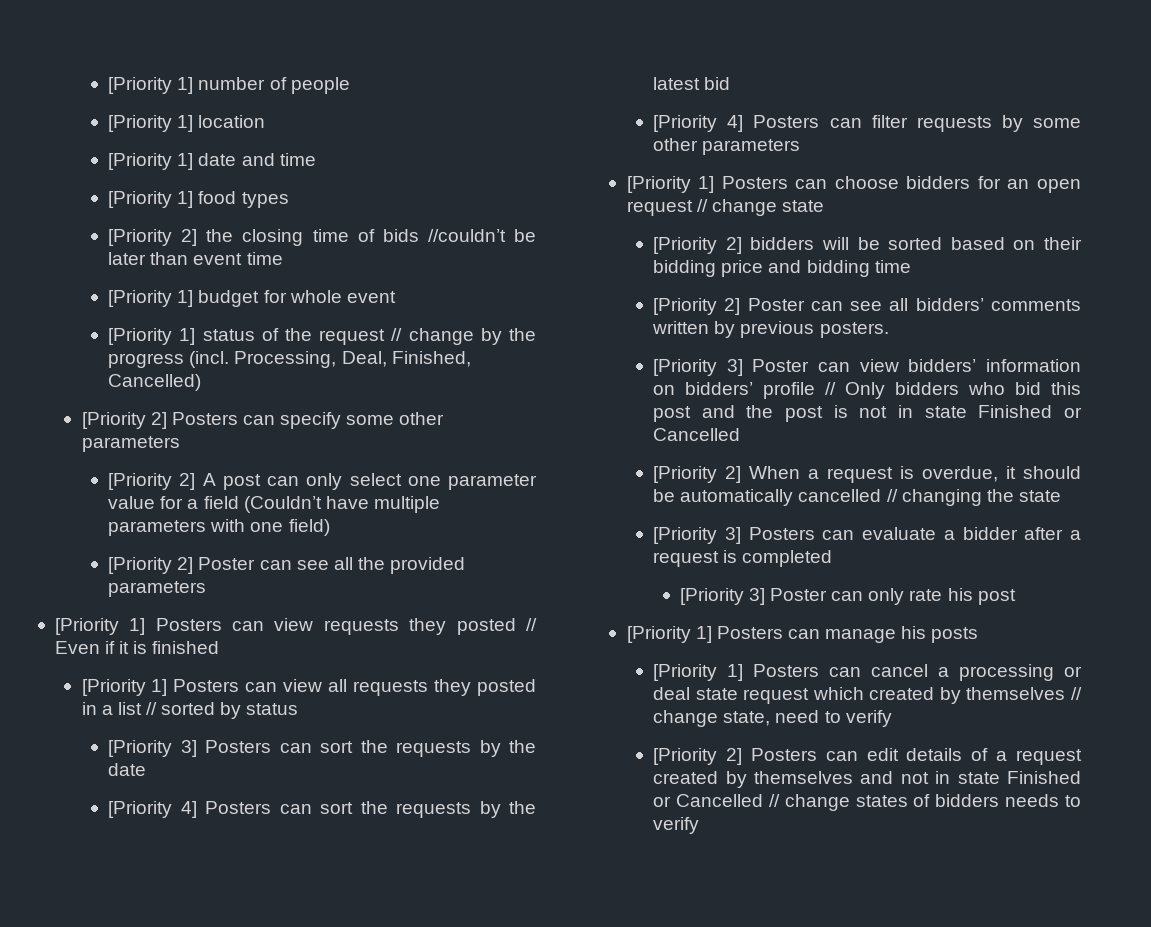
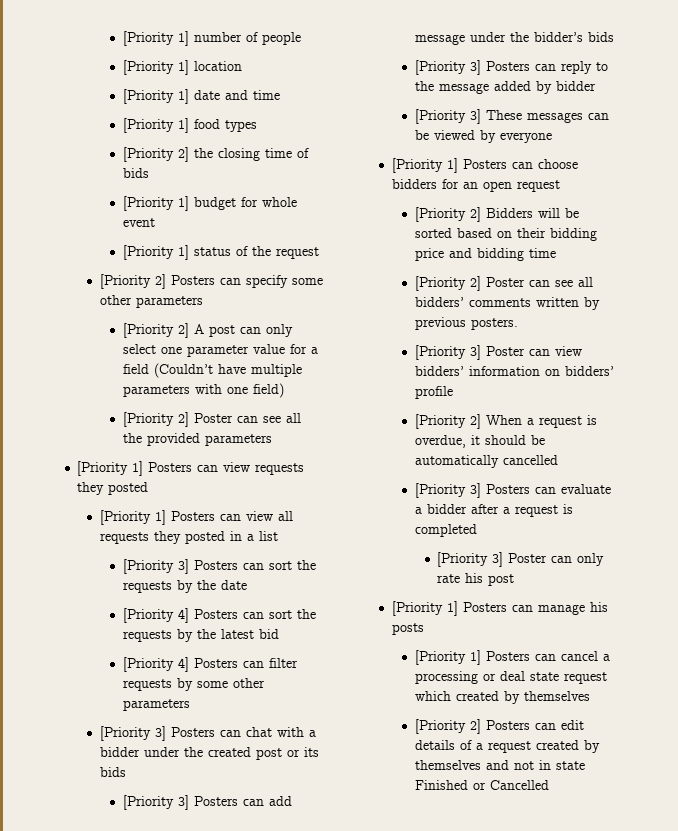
[427,229,536,242] [108,252,283,265] //couldn’t be later than event time -> (149, 173) none
[391,328,537,345] [108,351,471,368] [108,374,202,391] // change by the progress (incl. Processing, Deal, Finished, Cancelled) -> (319, 253) none
[526,618,537,631] [54,641,220,654] // Even if it is finished -> (149, 488) none
[145,702,299,719] // sorted by status -> (279, 536) none
(801, 147) none -> [100,726,317,741] [100,747,320,760] [100,767,127,777] [122,795,292,810] [414,32,614,45] [414,60,608,75] [414,81,596,94] [414,109,609,124] [414,130,552,143] // [Priority 3] Posters can chat with a bidder under the created post or its bids // [Priority 3] Posters can add message under the bidder’s bids // [Priority 3] Posters can reply to the message added by bidder // [Priority 3] These messages can be viewed by everyone
[696,199,824,216] [653,237,815,254] // change state // [Priority 2] bidders -> [414,207,533,222] // [Priority 2] Bidders
[825,382,1081,399] [653,405,1082,422] [653,428,741,441] // Only bidders who bid this post and the post is not in state Finished or Cancelled -> (453, 392) none
[886,489,1061,506] // changing the state -> (558, 460) none
[1071,687,1082,700] [653,710,892,727] // change state, need to verify -> (590, 696) none
[768,794,1081,811] [653,817,700,834] // change states of bidders needs to verify -> (549, 785) none

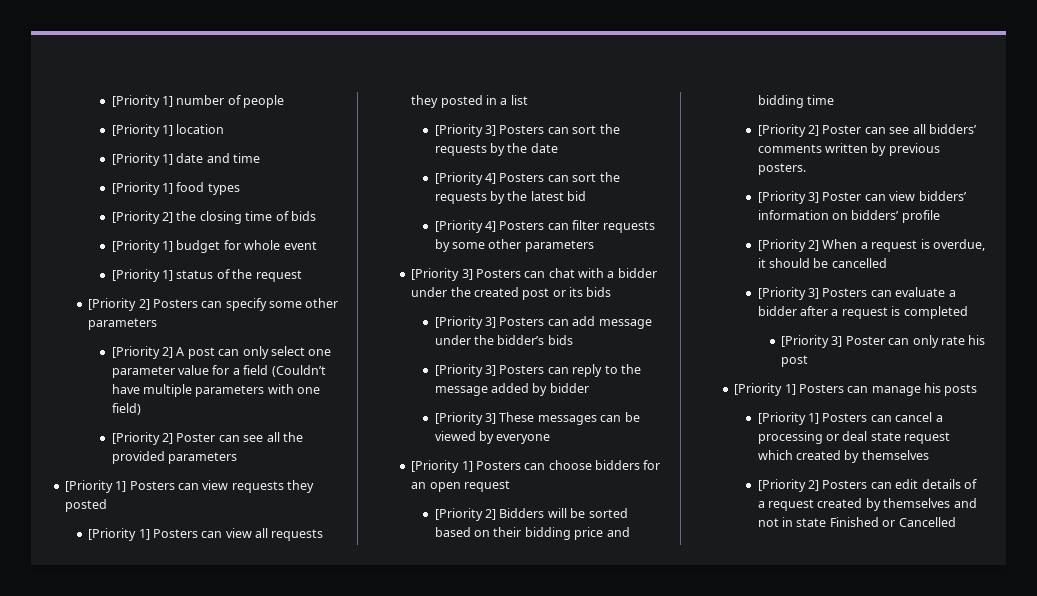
[414,455,499,468] automatically -> (829, 263) none

